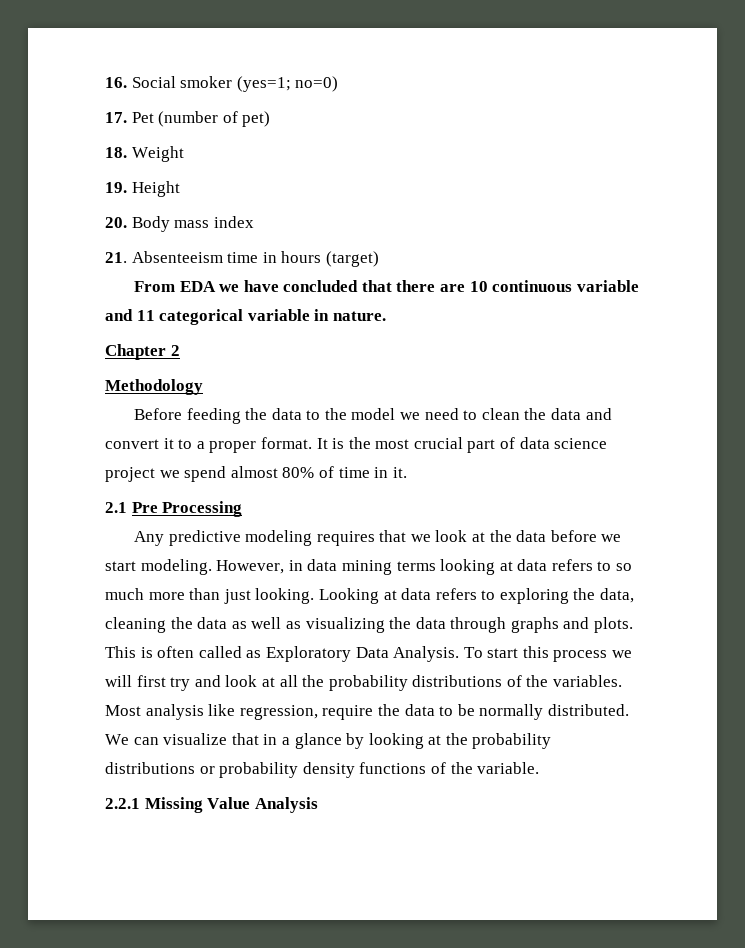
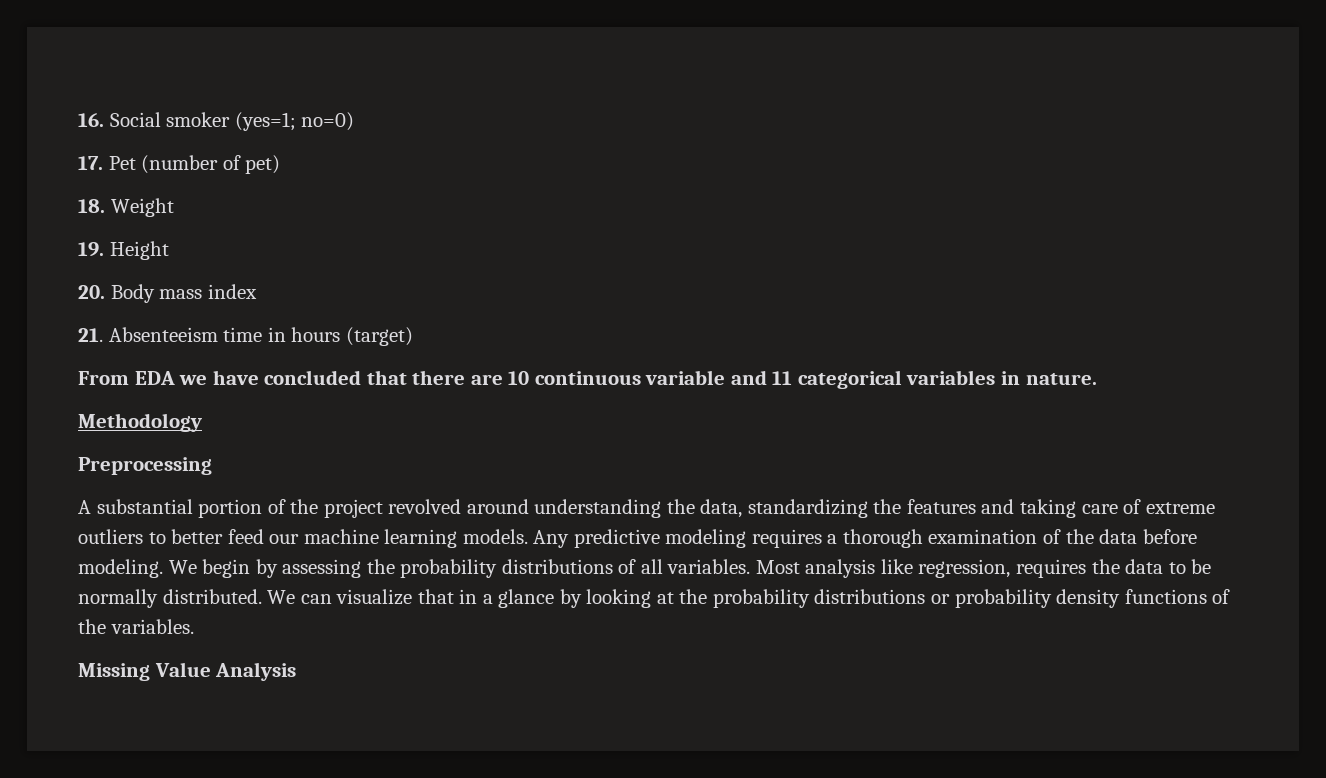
[247,309,310,321] variable -> [906,370,996,385] variables
[105,344,180,360] // Chapter 2 -> (1097, 379) none
[133,408,612,424] [105,437,608,453] [105,466,407,482] [105,501,243,517] [133,530,622,546] [105,559,633,575] [105,588,635,604] [105,617,634,633] [105,646,633,662] [105,675,298,691] Before feeding the data to the model we need to clean the data and convert it to a proper format. It is the most crucial part of data science project we spend almost 80% of time in it. // 2.1 Pre Processing // Any predictive modeling requires that we look at the data before we start modeling. However, in data mining terms looking at data refers to so much more than just looking. Looking at data refers to exploring the data, cleaning the data as well as visualizing the data through graphs and plots. This is often called as Exploratory Data Analysis. To start this process we will first try and look at all -> [78,457,212,475] [78,499,1215,518] [78,529,1197,548] [78,559,362,578] Preprocessing // A substantial portion of the project revolved around understanding the data, standardizing the features and taking care of extreme outliers to better feed our machine learning models. Any predictive modeling requires a thorough examination of the data before modeling. We begin by assessing
[526,675,549,687] the -> [640,559,663,574] all
[322,705,374,720] require -> [1016,559,1087,578] requires
[477,762,540,774] [105,798,140,809] variable. // 2.2.1 -> [110,619,194,634] variables. //

